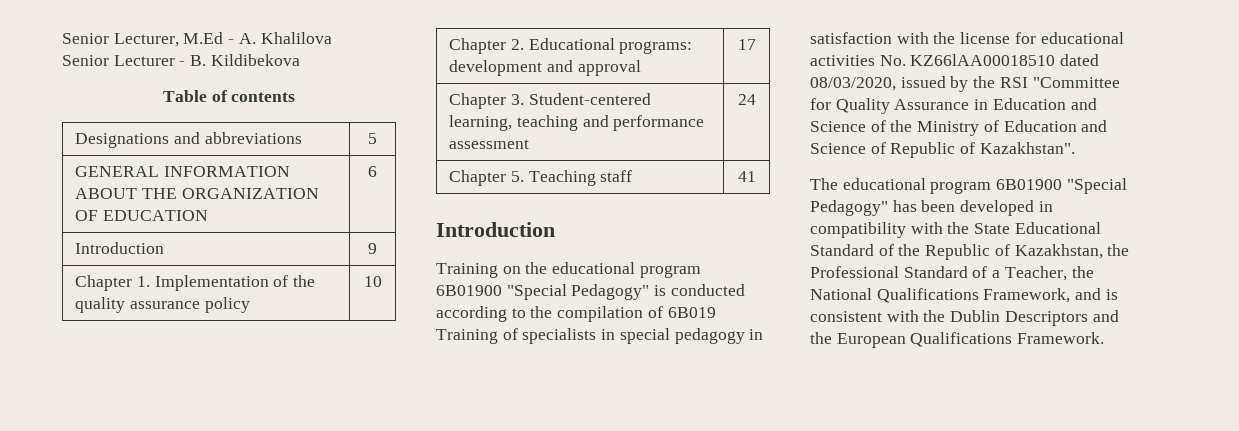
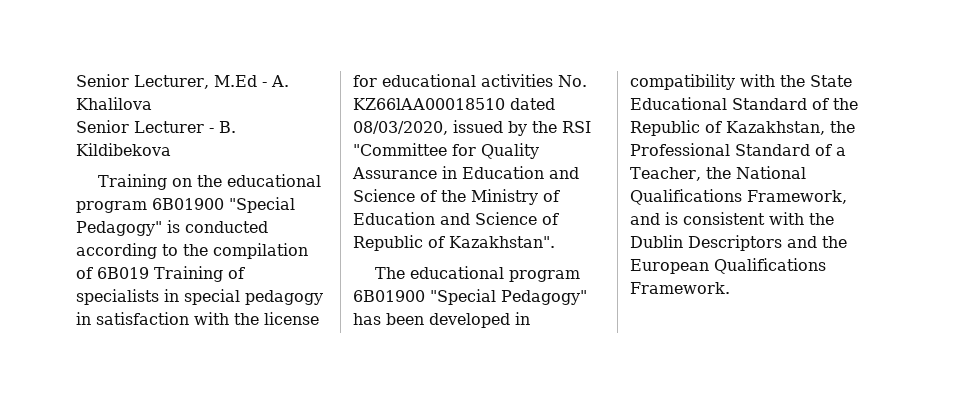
[162,90,296,102] [75,132,302,148] [368,133,377,144] [75,166,290,177] [75,188,319,199] [75,210,208,221] [368,166,377,177] [75,242,165,254] [368,243,377,254] [75,275,316,291] [75,297,250,313] [363,276,382,287] [449,38,693,54] [449,60,641,76] [737,39,756,50] [449,93,651,109] [449,115,705,131] [449,139,530,149] [737,94,756,105] [449,170,633,186] [737,171,756,182] [436,222,555,237] // Table of contents // Designations and abbreviations | 5 // GENERAL INFORMATION ABOUT THE ORGANIZATION OF EDUCATION | 6 // Introduction | 9 // Chapter 1. Implementation of the quality assurance policy | 10 // Chapter 2. Educational programs: development and approval | 17 // Chapter 3. Student-centered learning, teaching and performance assessment | 24 // Chapter 5. Teaching staff | 41 // Introduction -> (171, 149) none

